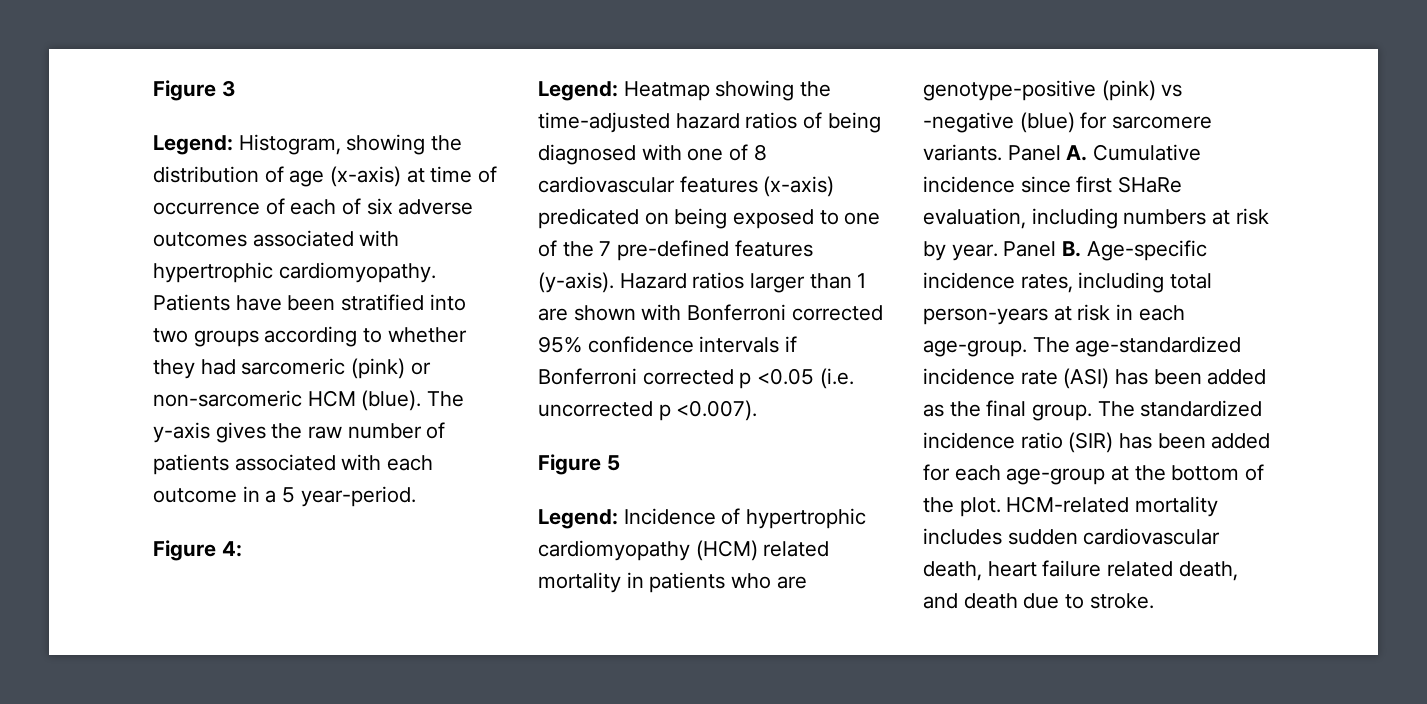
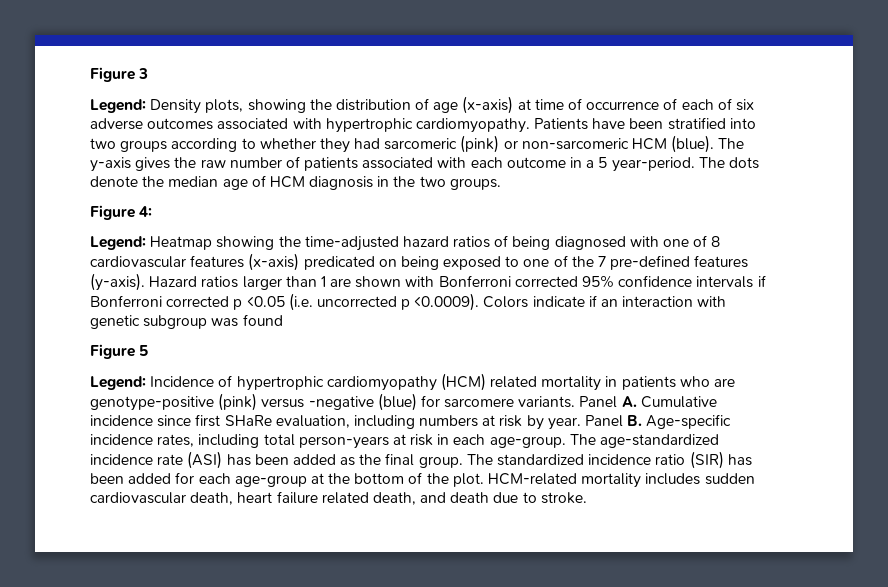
[238,134,341,155] Histogram, -> [150,99,244,114] Density plots,
(416, 496) none -> [698,157,759,169] [90,175,501,190] The dots denote the median age of HCM diagnosis in the two groups.
[676,400,758,421] <0.007). -> [414,293,727,311] [90,314,283,329] <0.0009). Colors indicate if an interaction with genetic subgroup was found
[1161,84,1183,97] vs -> [261,398,305,408] versus

